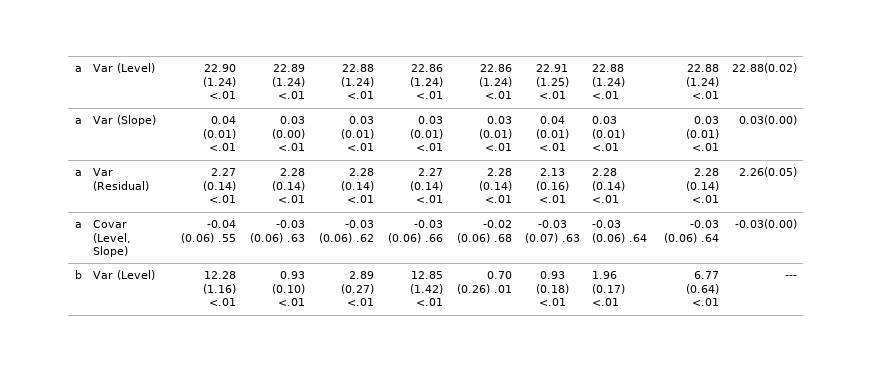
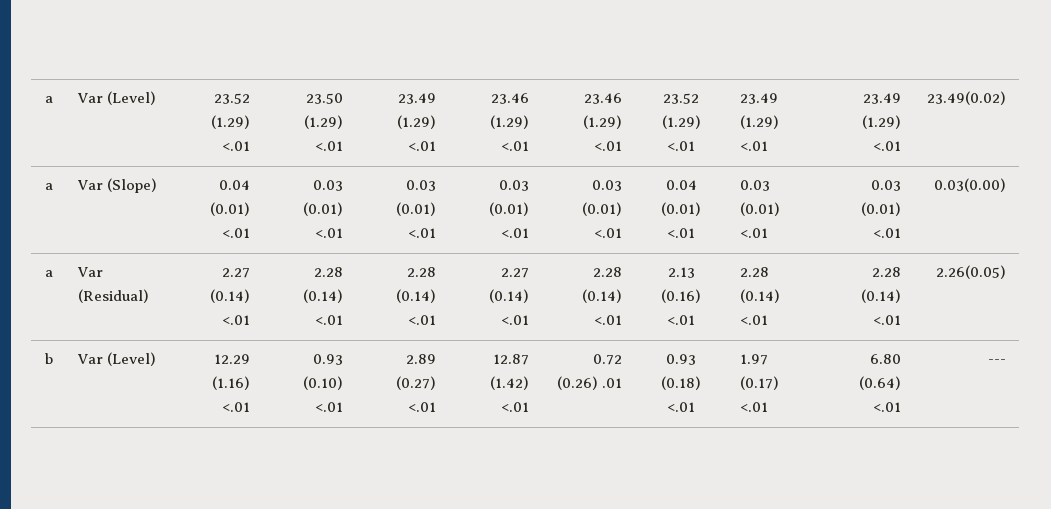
[204,64,237,72] [203,77,237,87] [209,91,237,99] [273,64,306,72] [272,77,306,87] [278,91,306,99] [342,64,375,72] [341,77,375,87] [347,91,375,99] [411,64,444,72] [410,77,444,87] [416,91,444,99] [480,64,513,72] [479,77,513,87] [485,91,513,99] [536,64,568,72] [535,77,569,87] [538,91,566,99] [591,64,624,72] [591,77,625,87] [591,91,619,99] [687,64,720,72] [686,77,720,87] [692,91,720,99] [732,63,798,73] 22.90 (1.24) <.01 | 22.89 (1.24) <.01 | 22.88 (1.24) <.01 | 22.86 (1.24) <.01 | 22.86 (1.24) <.01 | 22.91 (1.25) <.01 | 22.88 (1.24) <.01 | 22.88 (1.24) <.01 | 22.88(0.02) -> [214,93,251,104] [211,115,251,129] [222,141,251,151] [306,93,344,104] [304,115,344,129] [315,141,344,151] [398,93,437,104] [397,115,437,129] [408,141,437,151] [491,93,530,104] [490,115,530,129] [501,141,530,151] [584,93,623,104] [583,115,623,129] [594,141,623,151] [663,93,699,104] [661,115,701,129] [667,141,695,151] [739,93,778,104] [739,115,779,129] [739,141,768,151] [863,93,902,104] [862,115,902,129] [873,141,902,151] [927,91,1007,105] 23.52 (1.29) <.01 | 23.50 (1.29) <.01 | 23.49 (1.29) <.01 | 23.46 (1.29) <.01 | 23.46 (1.29) <.01 | 23.52 (1.29) <.01 | 23.49 (1.29) <.01 | 23.49 (1.29) <.01 | 23.49(0.02)
[272,129,306,139] (0.00) -> [303,202,344,216] (0.01)
[74,222,82,228] [92,220,127,228] [92,233,131,243] [92,246,128,257] [207,220,237,228] [181,233,237,243] [276,220,306,228] [250,233,306,243] [345,220,375,228] [319,233,375,243] [414,220,444,228] [388,233,444,243] [483,220,513,228] [457,233,513,243] [537,220,567,228] [524,233,580,243] [591,220,621,228] [591,233,647,243] [690,220,720,228] [664,233,720,243] [735,219,798,229] // a | Covar (Level, Slope) | -0.04 (0.06) .55 | -0.03 (0.06) .63 | -0.03 (0.06) .62 | -0.03 (0.06) .66 | -0.02 (0.06) .68 | -0.03 (0.07) .63 | -0.03 (0.06) .64 | -0.03 (0.06) .64 | -0.03(0.00) -> (1007, 272) none
[204,271,237,279] 12.28 -> [214,354,251,364] 12.29
[411,271,444,279] 12.85 -> [493,354,530,365] 12.87
[487,271,513,279] 0.70 -> [593,354,623,365] 0.72
[591,271,617,279] 1.96 -> [739,354,768,365] 1.97
[694,271,720,279] 6.77 -> [870,354,902,364] 6.80

